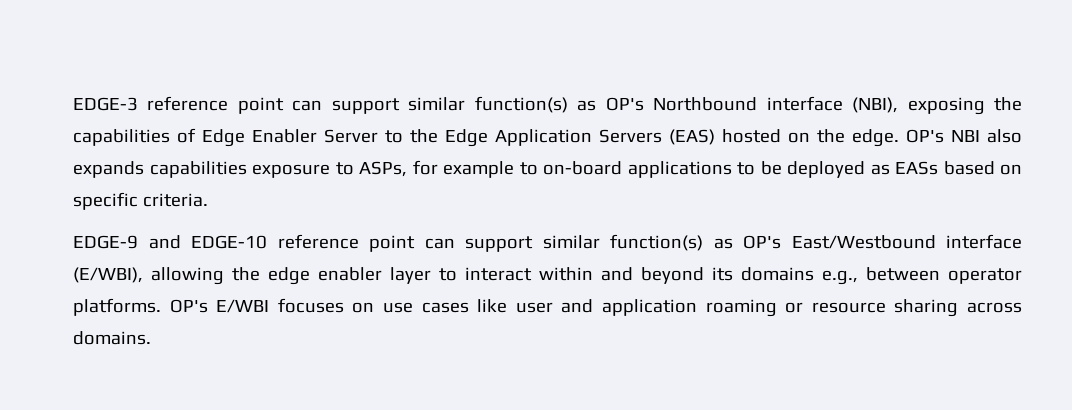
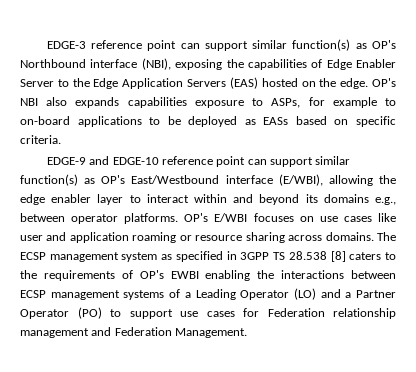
(151, 338) none -> [377,232,397,241] [20,251,396,262] [20,270,396,281] [20,288,396,300] [20,307,396,319] [20,327,248,338] The ECSP management system as specified in 3GPP TS 28.538 [8] caters to the requirements of OP's EWBI enabling the interactions between ECSP management systems of a Leading Operator (LO) and a Partner Operator (PO) to support use cases for Federation relationship management and Federation Management.

